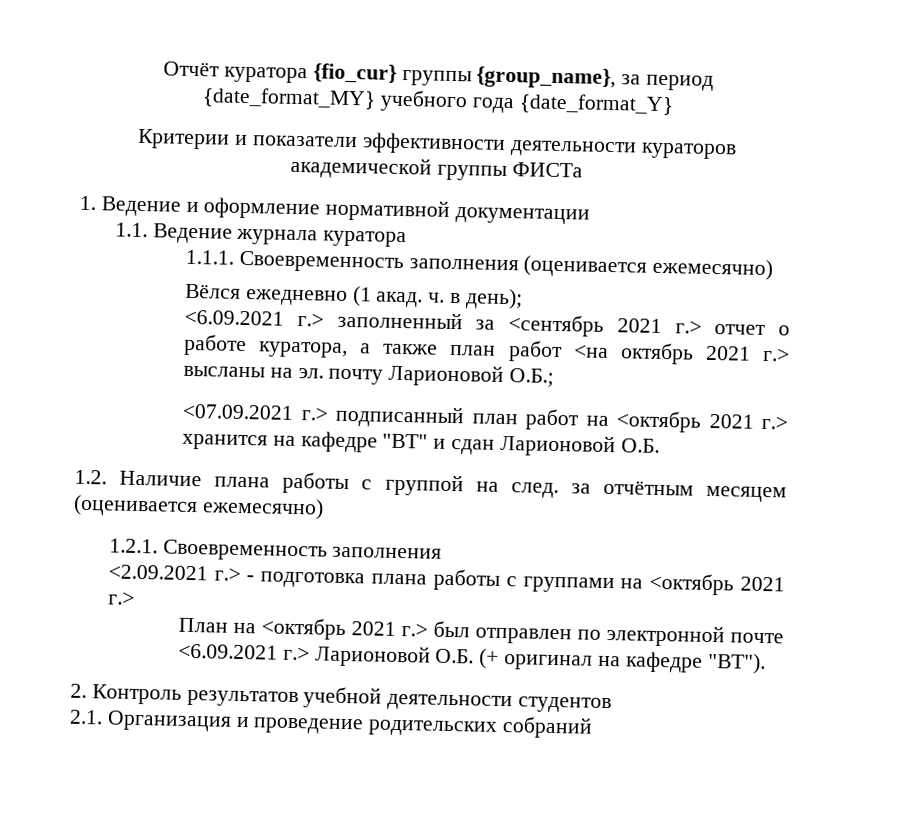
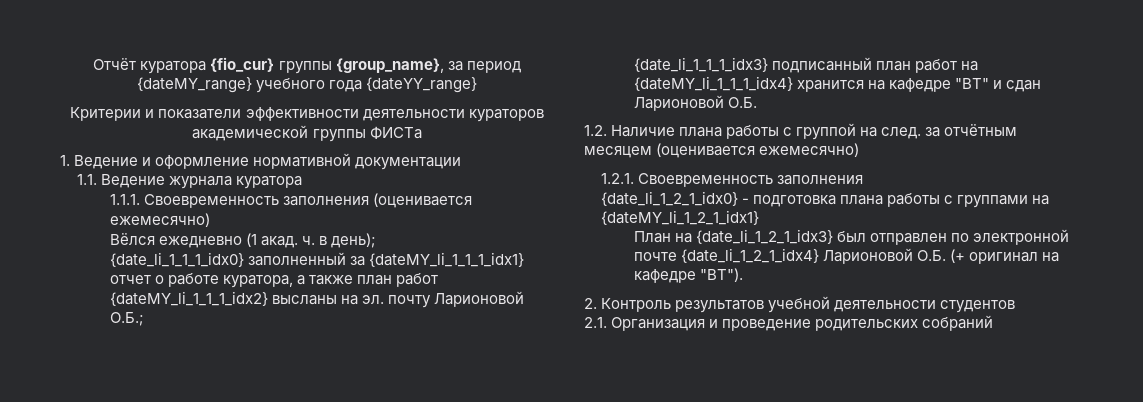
[202,87,377,110] {date_format_MY} -> [136,77,252,93] {dateMY_range}
[518,93,674,116] {date_format_Y} -> [366,77,478,93] {dateYY_range}
[184,309,702,337] <6.09.2021 г.> заполненный за <сентябрь 2021 г.> -> [109,252,524,267] {date_li_1_1_1_idx0} заполненный за {dateMY_li_1_1_1_idx1}
[573,342,790,365] <на октябрь 2021 г.> -> [109,291,268,306] {dateMY_li_1_1_1_idx2}
[182,403,329,421] <07.09.2021 г.> -> [633,57,768,72] {date_li_1_1_1_idx3}
[616,410,788,433] <октябрь 2021 г.> -> [633,76,793,91] {dateMY_li_1_1_1_idx4}
[107,564,241,581] <2.09.2021 г.> -> [600,191,738,206] {date_li_1_2_1_idx0}
[649,572,786,596] [107,591,135,605] <октябрь 2021 г.> -> [600,210,759,225] {dateMY_li_1_2_1_idx1}
[261,617,429,641] <октябрь 2021 г.> -> [695,229,833,244] {date_li_1_2_1_idx3}
[178,643,310,661] <6.09.2021 г.> -> [680,248,819,263] {date_li_1_2_1_idx4}

